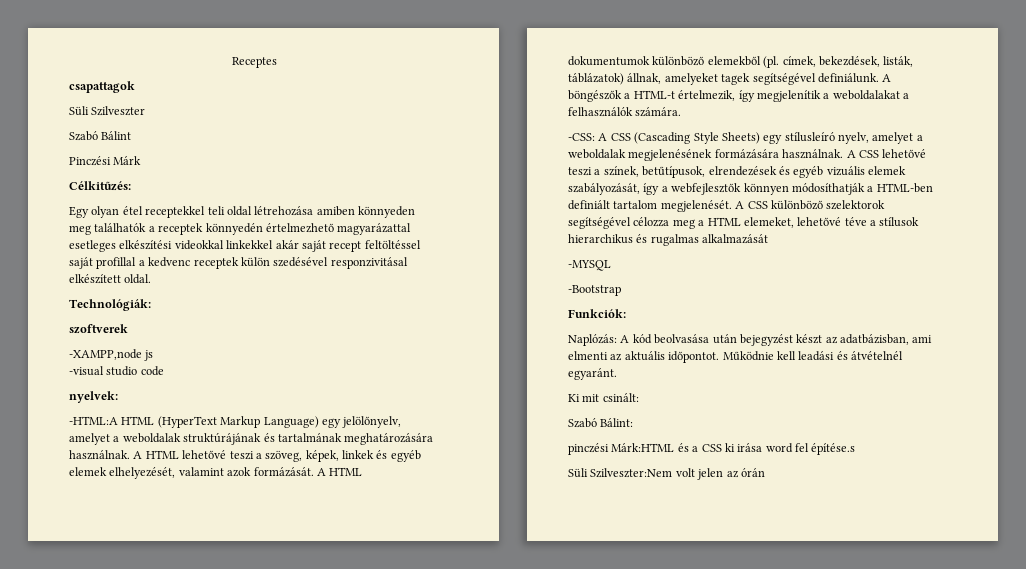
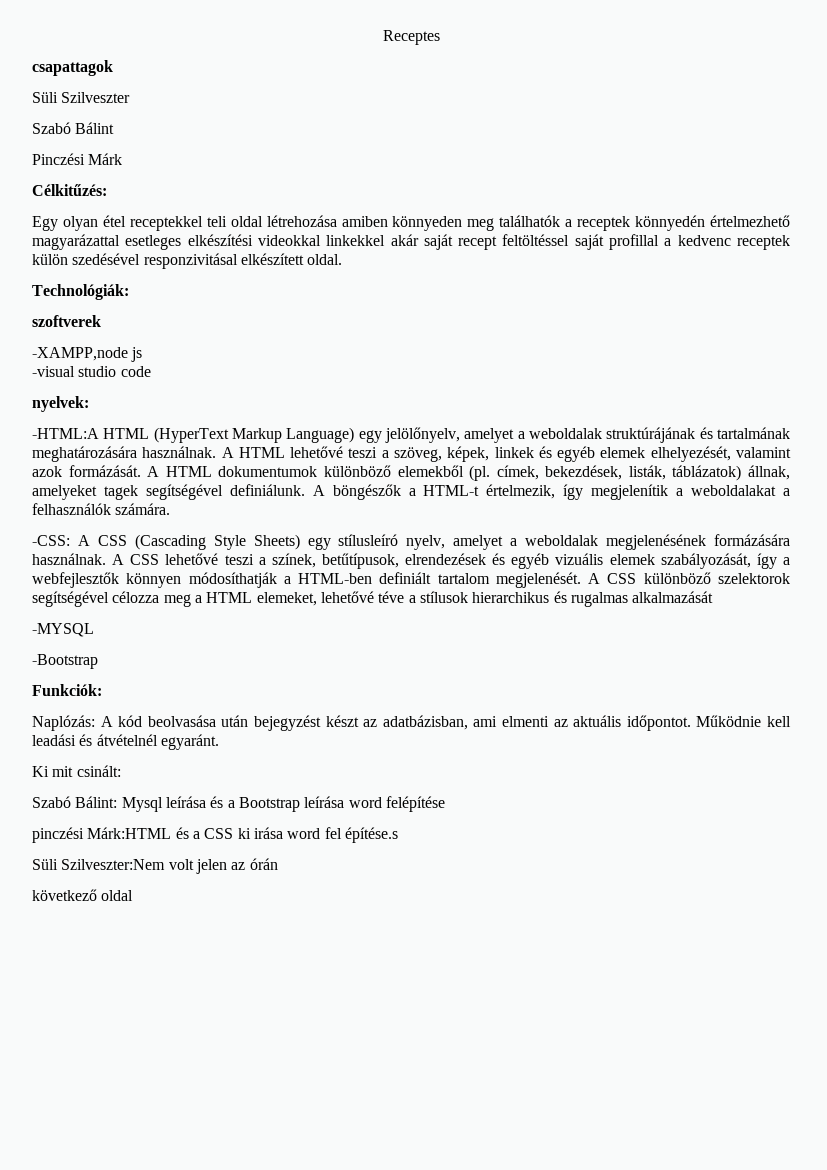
(634, 422) none -> [121,796,445,812] Mysql leírása és a Bootstrap leírása word felépítése
(765, 472) none -> [32,889,134,901] // következő oldal

